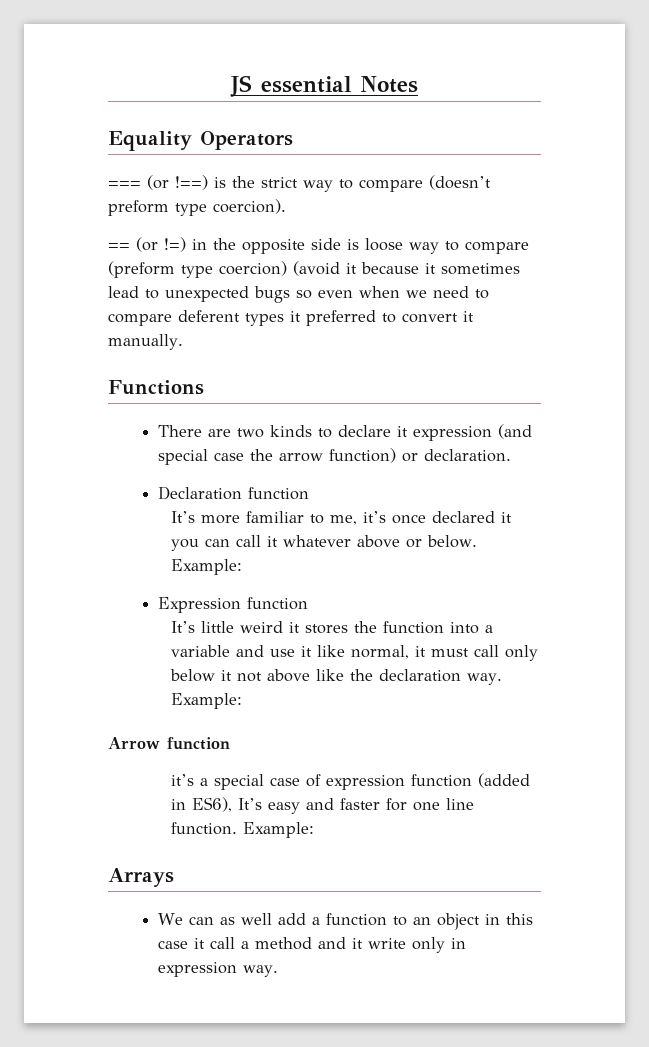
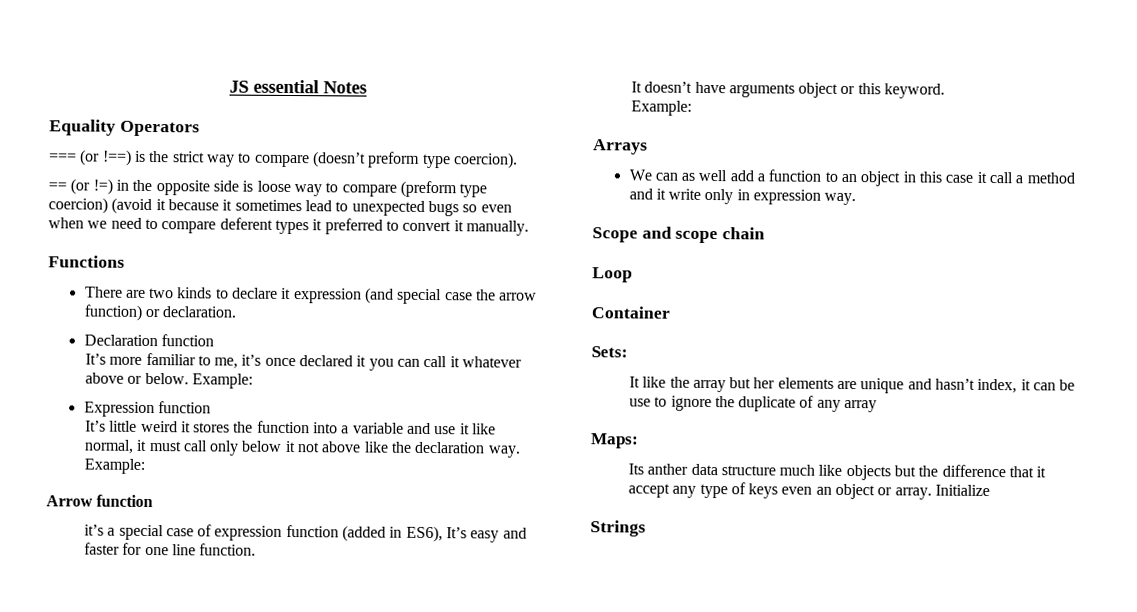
(238, 828) none -> [630,81,946,99] // It doesn’t have arguments object or this keyword. //
(278, 971) none -> [592,226,766,244] [592,267,633,283] [591,306,670,319] [591,346,628,358] [628,376,1076,394] [628,395,878,413] [590,433,639,449] [627,463,1047,481] [627,482,991,500] [590,520,646,537] // Scope and scope chain // Loop // Container // Sets: // It like the array but her elements are unique and hasn’t index, it can be use to ignore the duplicate of any array // Maps: // Its anther data structure much like objects but the difference that it accept any type of keys even an object or array. Initialize // Strings

